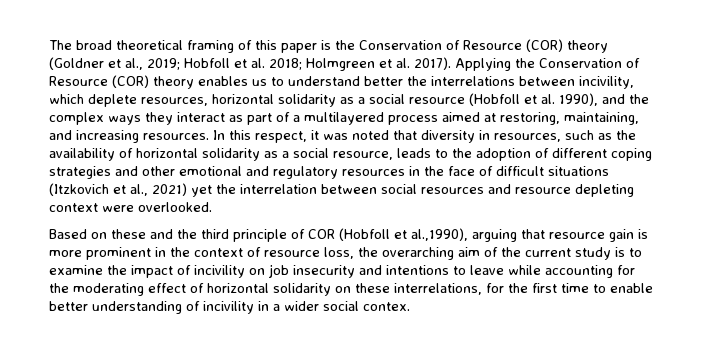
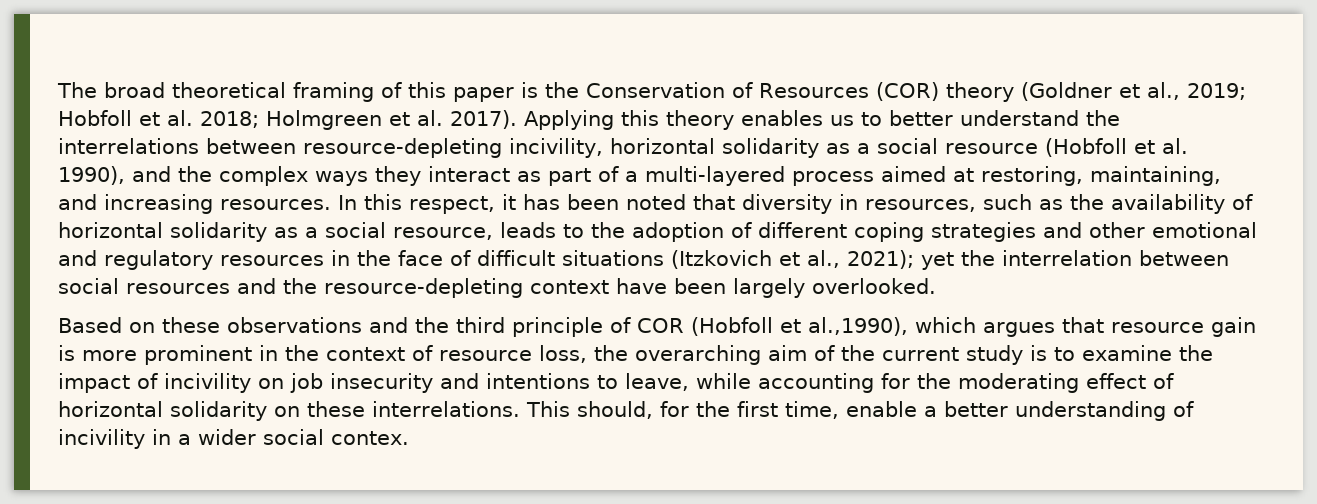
[463,40,522,50] Resource -> [759,83,869,98] Resources
[515,58,640,68] [49,75,149,88] the Conservation of Resource (COR) -> [621,110,659,126] this
[288,76,403,86] understand better -> [889,110,1079,126] better understand
[579,76,634,89] [49,94,208,107] incivility, which deplete resources, -> [303,138,603,158] resource-depleting incivility,
[304,112,384,125] multilayered -> [645,166,785,186] multi-layered
[323,133,348,140] was -> [523,194,619,210] has been
[152,183,187,196] 2021) -> [846,250,914,269] 2021);
[515,184,634,197] [49,203,134,212] resource depleting context were -> [283,278,805,298] the resource-depleting context have been largely
(146, 234) none -> [227,317,362,333] observations
[472,229,517,242] arguing -> [915,317,1055,337] which argues
[470,265,504,275] leave -> [625,373,689,391] leave,
[394,283,653,295] interrelations, for the first time to enable -> [372,401,937,419] interrelations. This should, for the first time, enable a

